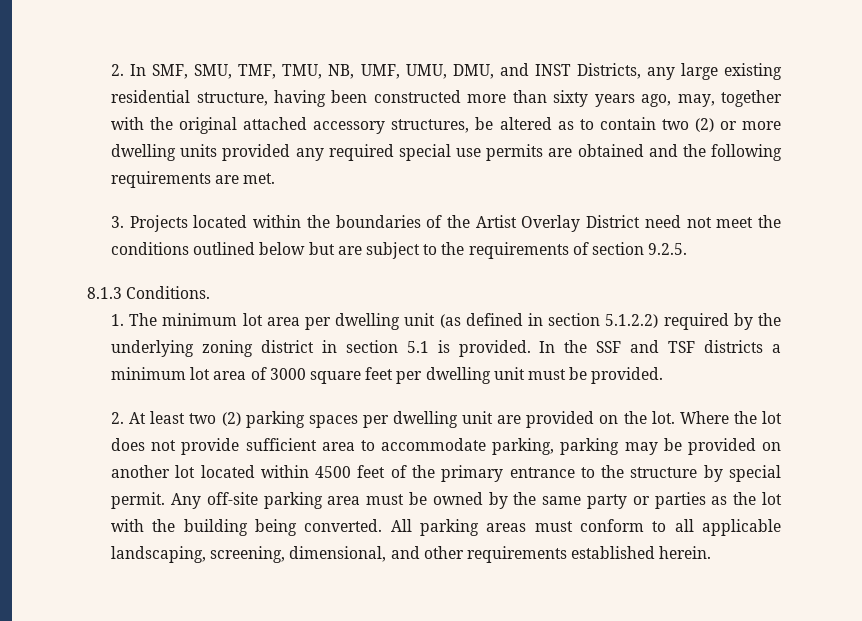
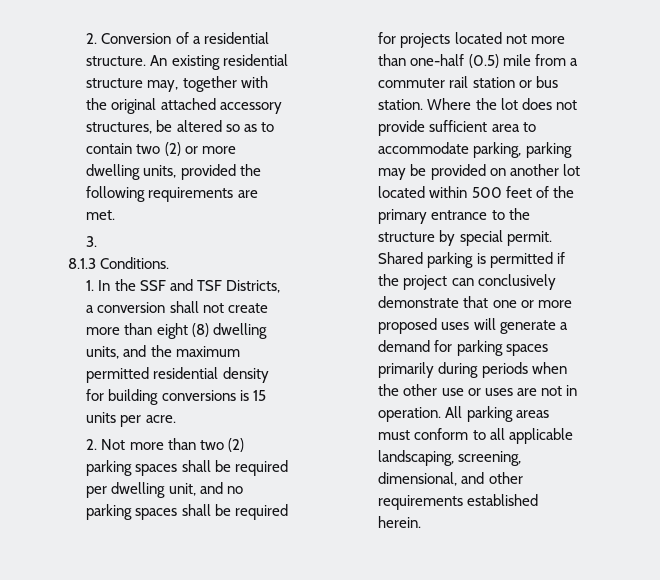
[111,63,782,80] [111,90,672,107] 2. In SMF, SMU, TMF, TMU, NB, UMF, UMU, DMU, and INST Districts, any large existing residential structure, having been constructed more than sixty years ago, -> [86,32,269,44] [86,54,288,70] [86,78,144,88] 2. Conversion of a residential structure. An existing residential structure
(552, 123) none -> [225,124,240,132] so
[180,144,678,161] units provided any required special use permits are obtained and -> [143,164,236,180] units, provided
[129,215,782,232] [111,242,688,259] [87,286,211,299] [111,313,781,330] [111,340,531,357] Projects located within the boundaries of the Artist Overlay District need not meet the conditions outlined below but are subject to the requirements of section 9.2.5. // 8.1.3 Conditions. // 1. The minimum lot area per dwelling unit (as defined in section 5.1.2.2) required by the underlying zoning district in section 5.1 is provided. -> [67,257,169,269] [86,280,95,291] // 8.1.3 Conditions. // 1.
[704,340,781,353] [111,367,664,384] [111,411,675,428] districts a minimum lot area of 3000 square feet per dwelling unit must be provided. // 2. At least two (2) parking spaces per dwelling unit are provided on the lot. -> [225,280,280,293] [86,301,268,313] [86,323,267,339] [86,345,240,359] [86,367,269,383] [86,389,266,405] [86,412,176,427] [86,438,244,452] [86,460,288,476] [86,482,243,498] [86,504,288,520] [378,32,565,48] [378,54,578,68] [378,76,558,88] [378,99,424,110] Districts, a conversion shall not create more than eight (8) dwelling units, and the maximum permitted residential density for building conversions is 15 units per acre. // 2. Not more than two (2) parking spaces shall be required per dwelling unit, and no parking spaces shall be required for projects located not more than one-half (0.5) mile from a commuter rail station or bus station.
[315,466,352,478] 4500 -> [471,187,502,198] 500
[170,492,783,509] [111,519,383,536] Any off-site parking area must be owned by the same party or parties as the lot with the building being converted. -> [378,252,565,268] [378,274,556,290] [378,296,572,308] [378,318,568,334] [378,340,548,356] [378,362,567,378] [378,384,577,396] [378,407,442,422] Shared parking is permitted if the project can conclusively demonstrate that one or more proposed uses will generate a demand for parking spaces primarily during periods when the other use or uses are not in operation.

